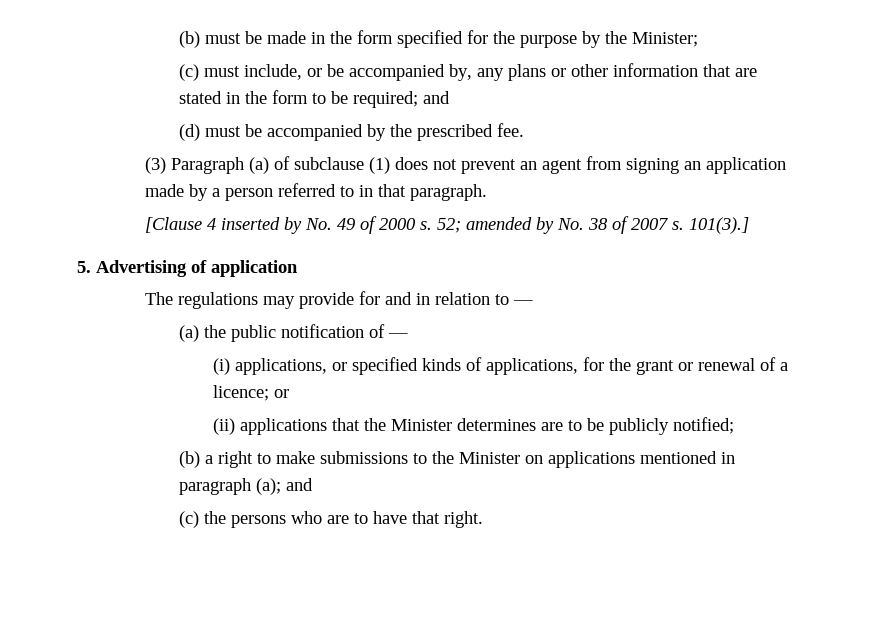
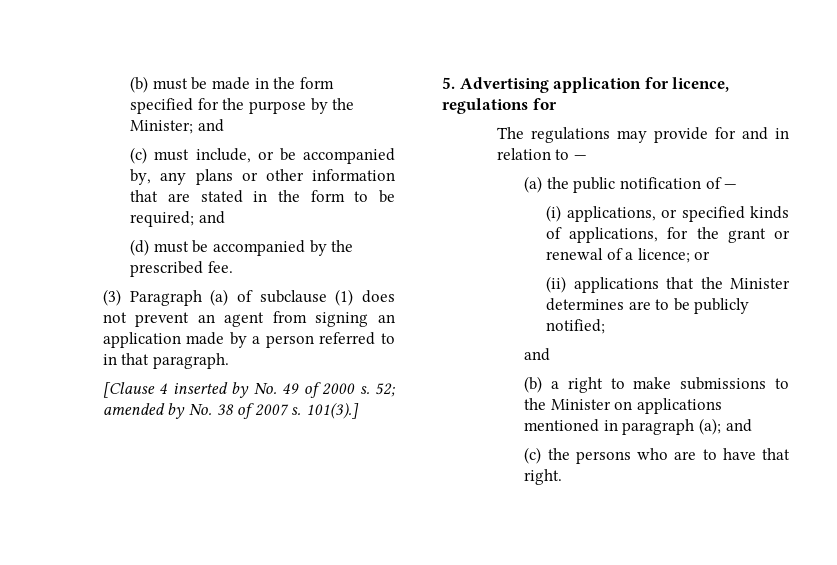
(698, 39) none -> [197,119,224,132] and
[191,260,298,277] of application -> [553,77,730,93] [442,98,557,114] application for licence, regulations for
(734, 425) none -> [524,348,551,361] // and

